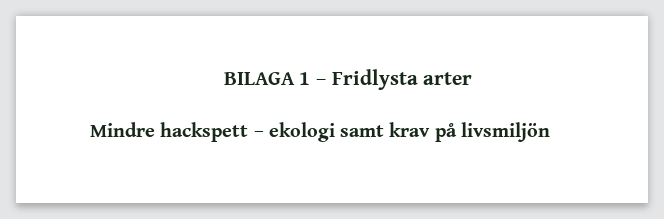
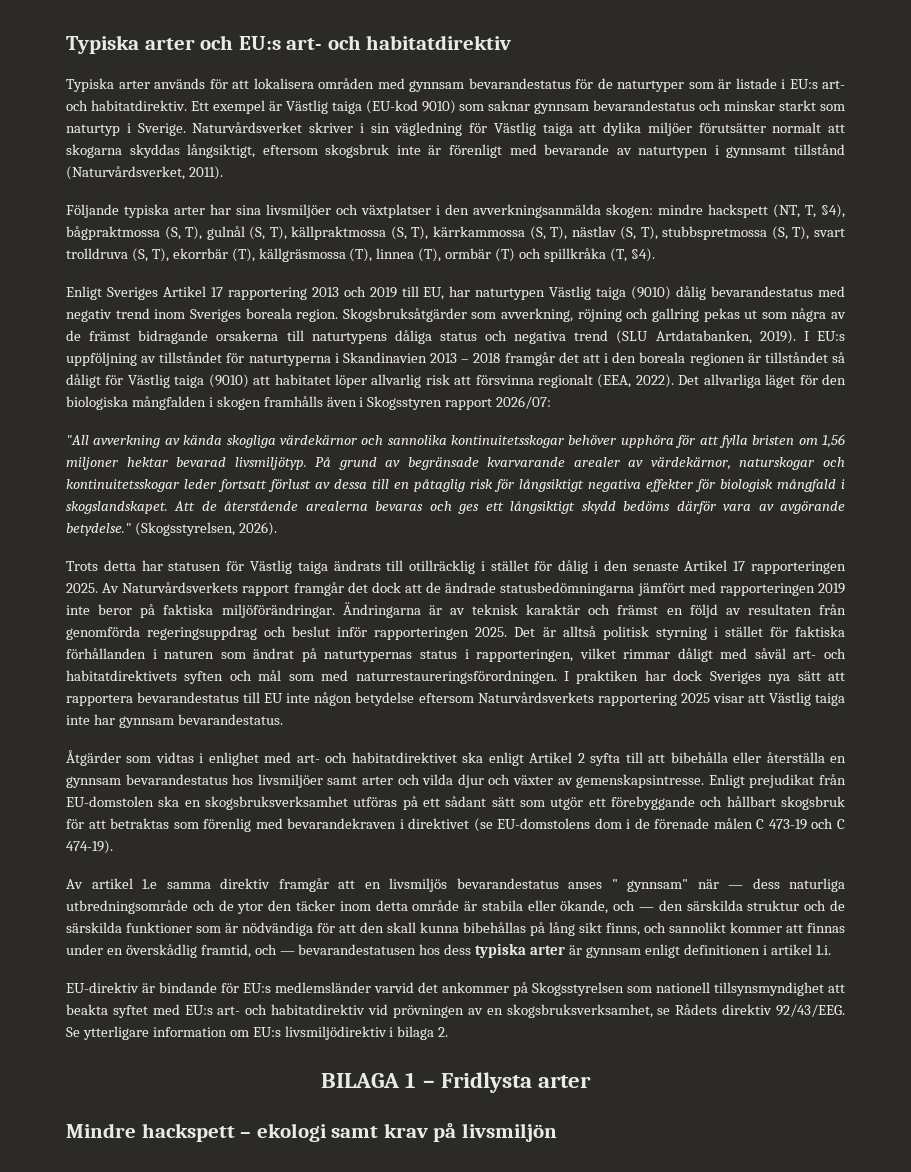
(223, 78) none -> [66,35,512,54] [66,78,845,92] [66,100,845,114] [66,122,845,136] [66,144,845,158] [66,166,223,180] [66,204,845,218] [66,226,845,240] [66,248,655,262] [66,286,846,300] [66,308,846,322] [66,330,845,344] [66,352,845,366] [66,374,847,388] [66,396,552,410] [66,434,845,448] [66,457,846,470] [66,479,845,492] [66,501,845,514] [66,522,277,536] [66,560,846,574] [66,582,845,596] [66,602,846,618] [66,626,846,640] [66,648,846,662] [66,670,846,684] [66,692,845,706] [66,714,283,728] [66,750,847,766] [66,774,847,788] [66,796,846,810] [66,818,845,832] [66,840,113,854] [66,878,845,892] [66,900,845,914] [66,922,845,936] [66,943,831,958] [66,982,845,996] [66,1004,846,1018] [66,1026,449,1040] Typiska arter och EU:s art- och habitatdirektiv // Typiska arter används för att lokalisera områden med gynnsam bevarandestatus för de naturtyper som är listade i EU:s art- och habitatdirektiv. Ett exempel är Västlig taiga (EU-kod 9010) som saknar gynnsam bevarandestatus och minskar starkt som naturtyp i Sverige. Naturvårdsverket skriver i sin vägledning för Västlig taiga att dylika miljöer förutsätter normalt att skogarna skyddas långsiktigt, eftersom skogsbruk inte är förenligt med bevarande av naturtypen i gynnsamt tillstånd (Naturvårdsverket, 2011). // Följande typiska arter har sina livsmiljöer och växtplatser i den avverkningsanmälda skogen: mindre hackspett (NT, T, §4), bågpraktmossa (S, T), gulnål (S, T), källpraktmossa (S, T), kärrkammossa (S, T), nästlav (S, T), stubbspretmossa (S, T), svart trolldruva (S, T), ekorrbär (T), källgräsmossa (T), linnea (T), ormbär (T) och spillkråka (T, §4). // Enligt Sveriges Artikel 17 rapportering 2013 och 2019 till EU, har naturtypen Västlig taiga (9010) dålig bevarandestatus med negativ trend inom Sveriges boreala region. Skogsbruksåtgärder som avverkning, röjning och gallring pekas ut som några av de främst bidragande orsakerna till naturtypens dåliga status och negativa trend (SLU Artdatabanken, 2019). I EU:s uppföljning av tillståndet för naturtyperna i Skandinavien 2013 – 2018 framgår det att i den boreala regionen är tillståndet så dåligt för Västlig taiga (9010) att habitatet löper allvarlig risk att försvinna regionalt (EEA, 2022). Det allvarliga läget för den biologiska mångfalden i skogen framhålls även i Skogsstyren rapport 2026/07: // "All avverkning av kända skogliga värdekärnor och sannolika kontinuitetsskogar behöver upphöra för att fylla bristen om 1,56 miljoner hektar bevarad livsmiljötyp. På grund av begränsade kvarvarande arealer av värdekärnor, naturskogar och kontinuitetsskogar leder fortsatt förlust av dessa till en påtaglig risk för långsiktigt negativa effekter för biologisk mångfald i skogslandskapet. Att de återstående arealerna bevaras och ges ett långsiktigt skydd bedöms därför vara av avgörande betydelse." (Skogsstyrelsen, 2026). // Trots detta har statusen för Västlig taiga ändrats till otillräcklig i stället för dålig i den senaste Artikel 17 rapporteringen 2025. Av Naturvårdsverkets rapport framgår det dock att de ändrade statusbedömningarna jämfört med rapporteringen 2019 inte beror på faktiska miljöförändringar. Ändringarna är av teknisk karaktär och främst en följd av resultaten från genomförda regeringsuppdrag och beslut inför rapporteringen 2025. Det är alltså politisk styrning i stället för faktiska förhållanden i naturen som ändrat på naturtypernas status i rapporteringen, vilket rimmar dåligt med såväl art- och habitatdirektivets syften och mål som med naturrestaureringsförordningen. I praktiken har dock Sveriges nya sätt att rapportera bevarandestatus till EU inte någon betydelse eftersom Naturvårdsverkets rapportering 2025 visar att Västlig taiga inte har gynnsam bevarandestatus. // Åtgärder som vidtas i enlighet med art- och habitatdirektivet ska enligt Artikel 2 syfta till att bibehålla eller återställa en gynnsam bevarandestatus hos livsmiljöer samt arter och vilda djur och växter av gemenskapsintresse. Enligt prejudikat från EU-domstolen ska en skogsbruksverksamhet utföras på ett sådant sätt som utgör ett förebyggande och hållbart skogsbruk för att betraktas som förenlig med bevarandekraven i direktivet (se EU-domstolens dom i de förenade målen C 473-19 och C 474-19). // Av artikel 1.e samma direktiv framgår att en livsmiljös bevarandestatus anses " gynnsam" när — dess naturliga utbredningsområde och de ytor den täcker inom detta område är stabila eller ökande, och — den särskilda struktur och de särskilda funktioner som är nödvändiga för att den skall kunna bibehållas på lång sikt finns, och sannolikt kommer att finnas under en överskådlig framtid, och — bevarandestatusen hos dess typiska arter är gynnsam enligt definitionen i artikel 1.i. // EU-direktiv är bindande för EU:s medlemsländer varvid det ankommer på Skogsstyrelsen som nationell tillsynsmyndighet att beakta syftet med EU:s art- och habitatdirektiv vid prövningen av en skogsbruksverksamhet, se Rådets direktiv 92/43/EEG. Se ytterligare information om EU:s livsmiljödirektiv i bilaga 2. //

